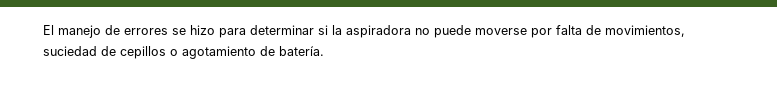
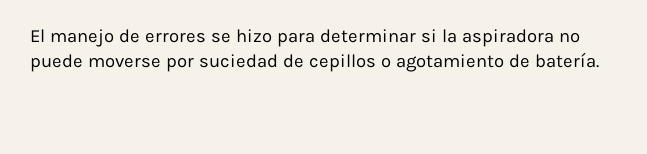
[556,25,685,37] falta de movimientos, -> (194, 64) none

